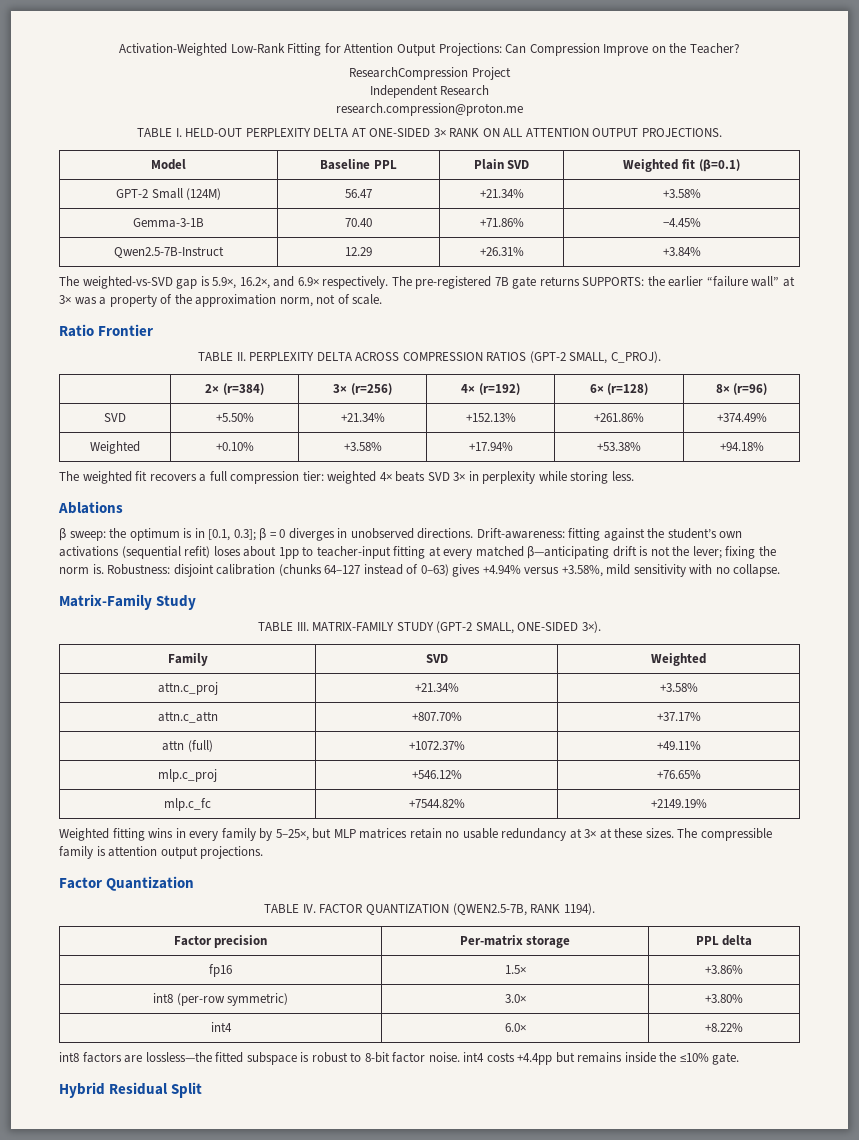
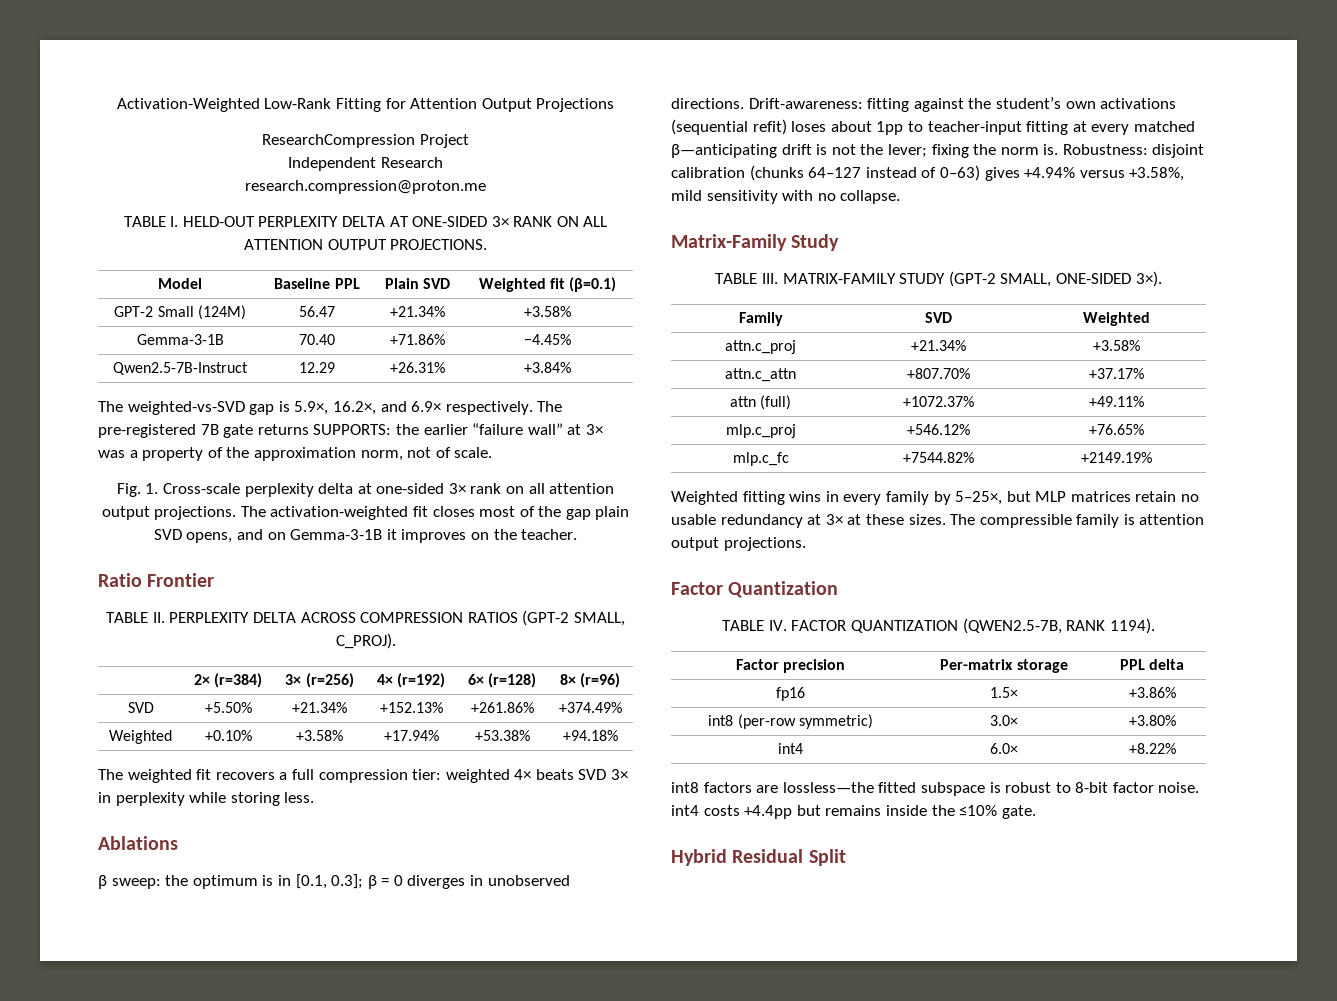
[438,43,740,56] Projections: Can Compression Improve on the Teacher? -> [536,98,615,112] Projections
(383, 299) none -> [116,483,615,497] [101,506,630,520] [153,529,578,543] // Fig. 1. Cross-scale perplexity delta at one-sided 3× rank on all attention output projections. The activation-weighted fit closes most of the gap plain SVD opens, and on Gemma-3-1B it improves on the teacher.

